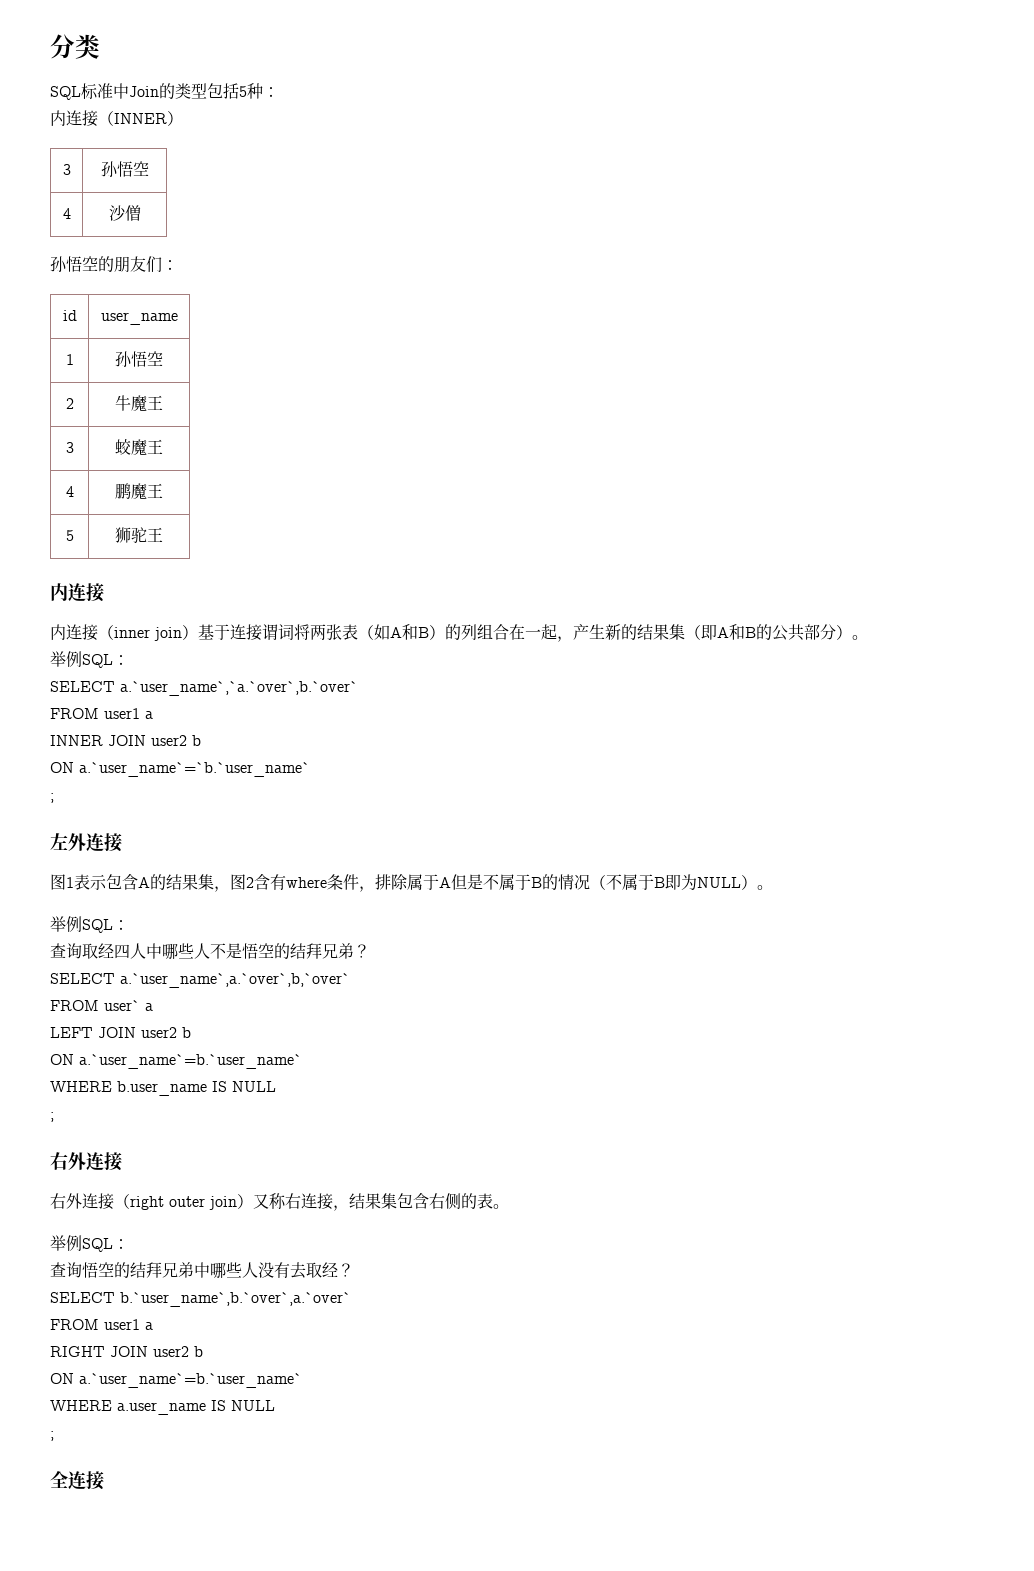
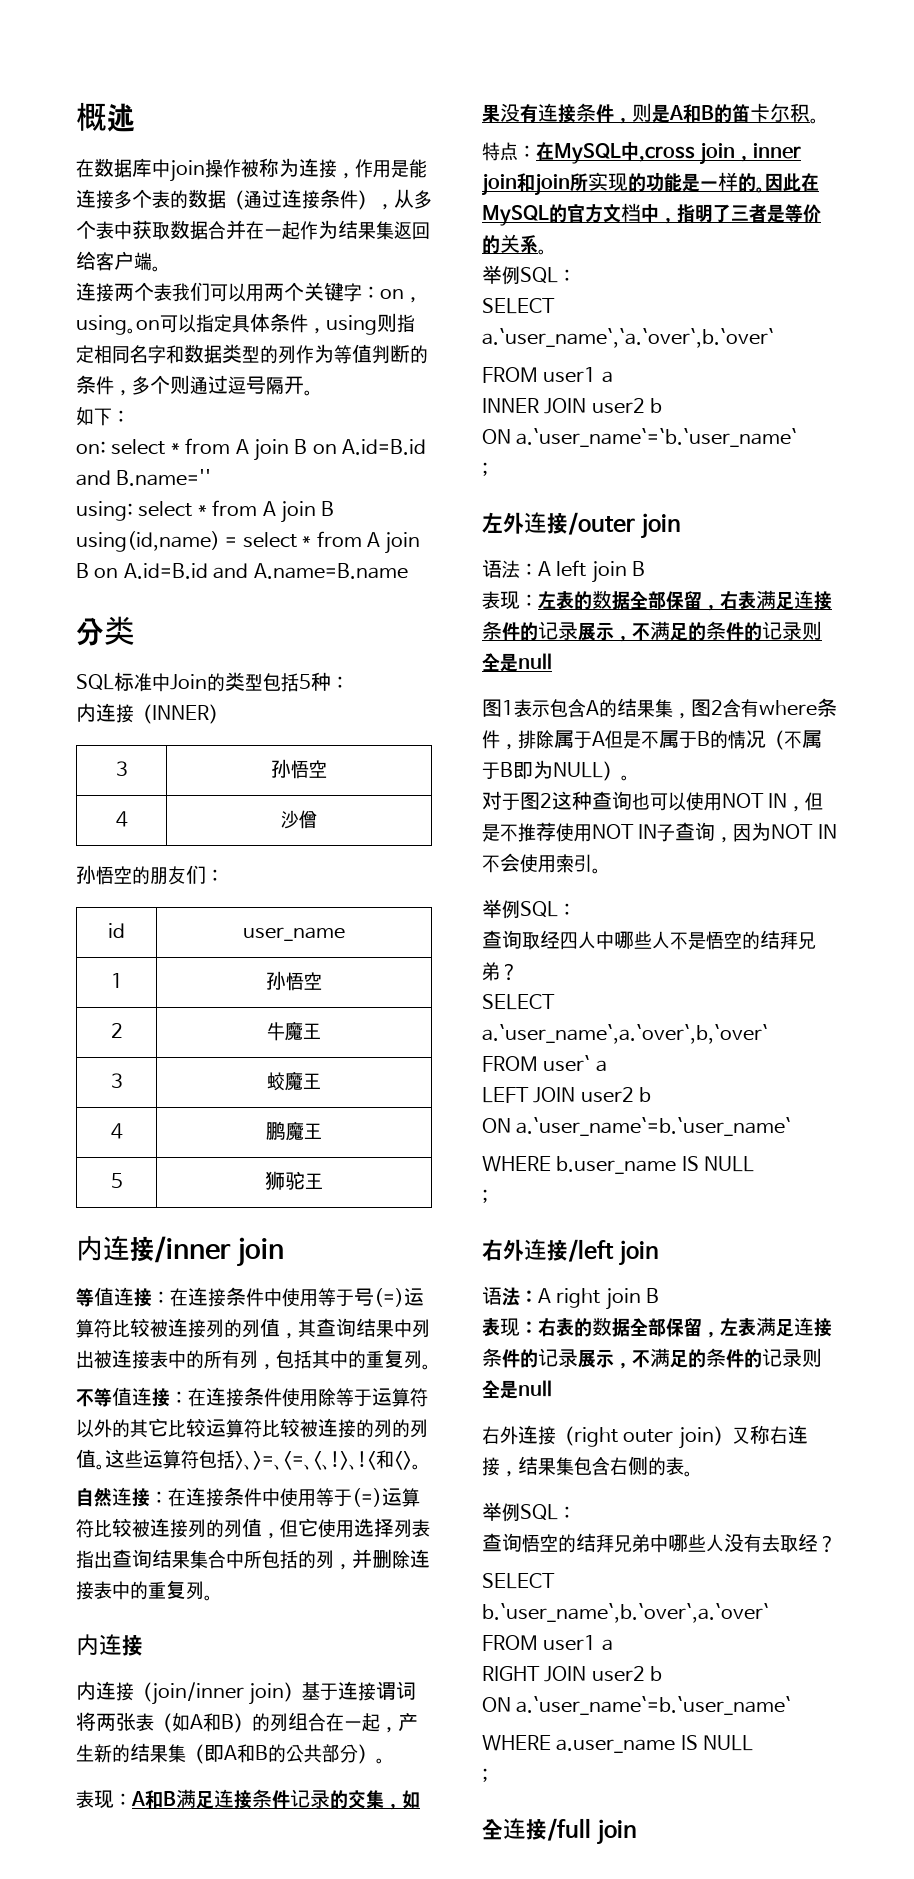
(50, 46) none -> [76,102,135,132] [76,158,427,182] [76,189,432,210] [76,220,430,240] [76,251,161,272] [76,282,422,303] [76,313,415,335] [76,344,428,364] [76,375,313,396] [76,407,130,426] [76,438,427,461] [76,469,212,486] [76,500,335,523] [76,531,421,554] [76,563,408,579] 概述 // 在数据库中join操作被称为连接，作用是能连接多个表的数据（通过连接条件），从多个表中获取数据合并在一起作为结果集返回给客户端。 // 连接两个表我们可以用两个关键字：on，using。on可以指定具体条件，using则指定相同名字和数据类型的列作为等值判断的条件，多个则通过逗号隔开。 // 如下： // on: select * from A join B on A.id=B.id and B.name='' // using: select * from A join B using(id,name) = select * from A join B on A.id=B.id and A.name=B.name //
(163, 534) none -> [76,1236,285,1267] [76,1287,424,1307] [76,1318,430,1339] [76,1349,431,1370] [76,1387,428,1407] [76,1418,428,1438] [76,1449,421,1470] [76,1487,420,1507] [76,1518,430,1539] [76,1549,430,1570] [76,1580,213,1601] // 内连接/inner join // 等值连接：在连接条件中使用等于号(=)运算符比较被连接列的列值，其查询结果中列出被连接表中的所有列，包括其中的重复列。 // 不等值连接：在连接条件使用除等于运算符以外的其它比较运算符比较被连接的列的列值。这些运算符包括>、>=、<=、<、!>、!<和<>。 // 自然连接：在连接条件中使用等于(=)运算符比较被连接列的列值，但它使用选择列表指出查询结果集合中所包括的列，并删除连接表中的重复列。
[114,627,150,638] inner -> [152,1682,244,1705] join/inner
(868, 637) none -> [76,1789,420,1810] [482,103,819,124] [482,142,802,165] [482,172,819,196] [482,203,821,226] [482,234,547,255] // 表现：A和B满足连接条件记录的交集，如果没有连接条件，则是A和B的笛卡尔积。 // 特点：在MySQL中,cross join，inner join和join所实现的功能是一样的。因此在MySQL的官方文档中，指明了三者是等价的关系。
(122, 842) none -> [568,512,682,539] [482,559,646,583] [482,590,832,611] [482,621,822,642] [482,653,552,672] /outer join // 语法：A left join B // 表现：左表的数据全部保留，右表满足连接条件的记录展示，不满足的条件的记录则全是null
(773, 887) none -> [482,791,824,812] [482,822,837,843] [482,853,601,874] // 对于图2这种查询也可以使用NOT IN，但是不推荐使用NOT IN子查询，因为NOT IN不会使用索引。
(122, 1161) none -> [568,1239,660,1266] [482,1286,660,1310] [482,1317,832,1338] [482,1348,822,1369] [482,1380,552,1399] /left join // 语法：A right join B // 表现：右表的数据全部保留，左表满足连接条件的记录展示，不满足的条件的记录则全是null
(104, 1480) none -> [547,1818,638,1845] /full join

